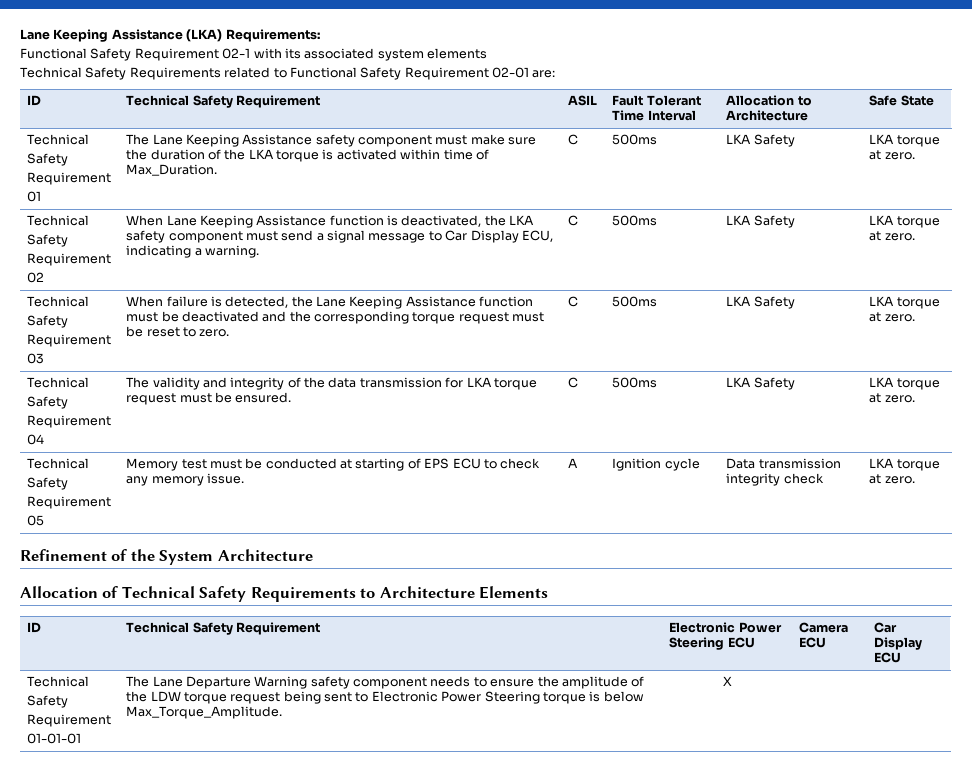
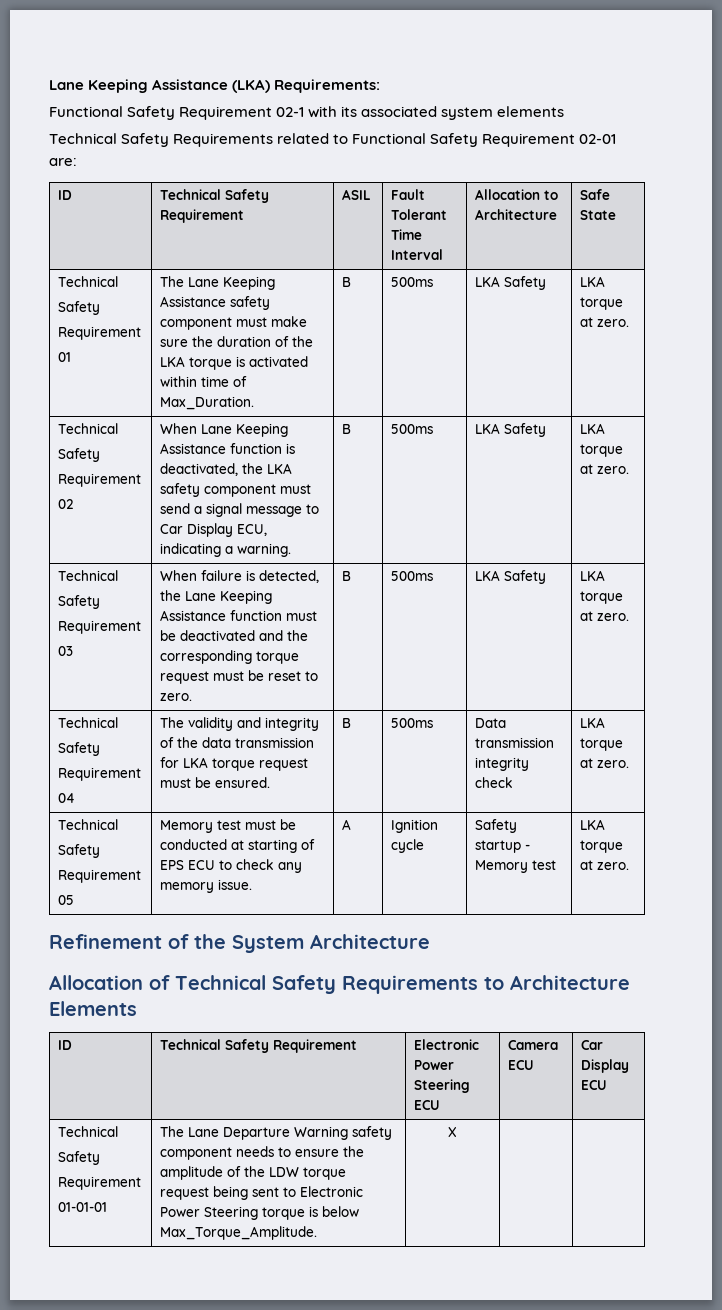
[568,134,579,145] C -> [342,277,352,287] B
[568,215,579,226] C -> [342,424,352,434] B
[568,296,579,307] C -> [342,571,352,581] B
[568,377,579,388] [612,377,658,388] [726,377,795,390] C | 500ms | LKA Safety -> [342,718,352,728] [391,718,434,728] [475,718,507,728] [475,737,555,748] [475,757,530,771] [475,777,514,788] B | 500ms | Data transmission integrity check
[726,458,841,469] [726,473,824,486] Data transmission integrity check -> [475,819,518,833] [475,840,531,853] [475,860,557,873] Safety startup - Memory test

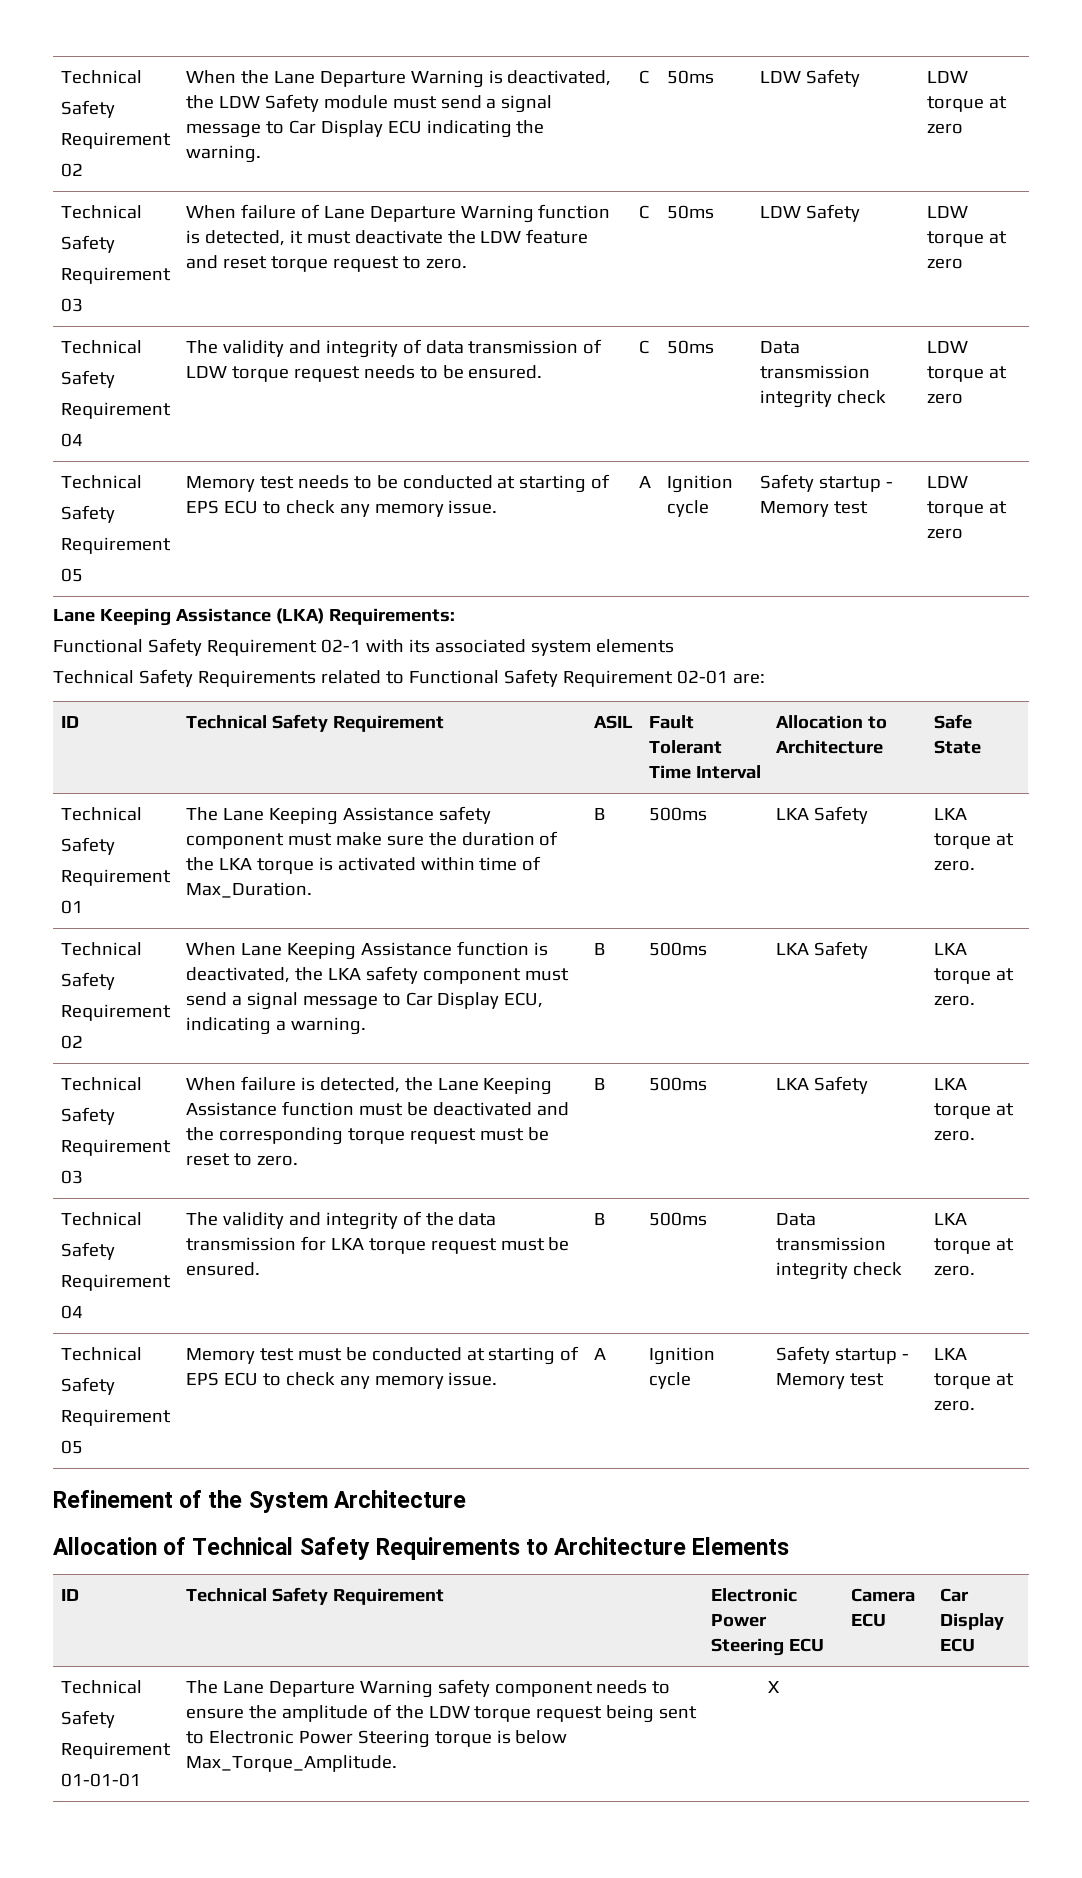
(49, 85) none -> [60,70,142,84] [60,100,115,118] [60,132,171,149] [60,163,83,177] [185,70,612,88] [185,94,553,113] [185,120,545,138] [185,145,261,163] [638,70,649,84] [666,70,714,84] [759,69,860,87] [926,71,968,83] [926,96,1007,112] [926,123,963,134] [60,205,142,219] [60,235,115,253] [60,267,171,284] [60,298,83,312] [185,204,611,223] [185,229,589,246] [185,255,467,272] [638,205,649,219] [666,205,714,219] [759,204,860,222] [926,206,968,218] [926,231,1007,247] [926,258,963,269] [60,340,142,354] [60,370,115,388] [60,402,171,419] [60,433,83,447] [185,339,603,358] [185,365,543,382] [638,340,649,354] [666,340,714,354] [759,341,800,354] [759,365,870,379] [759,390,886,408] [926,341,968,353] [926,366,1007,382] [926,393,963,404] [60,475,142,489] [60,505,115,523] [60,537,171,554] [60,568,83,582] [185,474,611,493] [185,500,498,517] [638,476,651,488] [666,475,733,493] [666,500,709,517] [759,474,893,492] [759,501,868,517] [926,476,968,488] [926,501,1007,517] [926,528,963,539] Technical // Safety // Requirement // 02 | When the Lane Departure Warning is deactivated, the LDW Safety module must send a signal message to Car Display ECU indicating the warning. | C | 50ms | LDW Safety | LDW torque at zero // Technical // Safety // Requirement // 03 | When failure of Lane Departure Warning function is detected, it must deactivate the LDW feature and reset torque request to zero. | C | 50ms | LDW Safety | LDW torque at zero // Technical // Safety // Requirement // 04 | The validity and integrity of data transmission of LDW torque request needs to be ensured. | C | 50ms | Data transmission integrity check | LDW torque at zero // Technical // Safety // Requirement // 05 | Memory test needs to be conducted at starting of EPS ECU to check any memory issue. | A | Ignition cycle | Safety startup - Memory test | LDW torque at zero //

